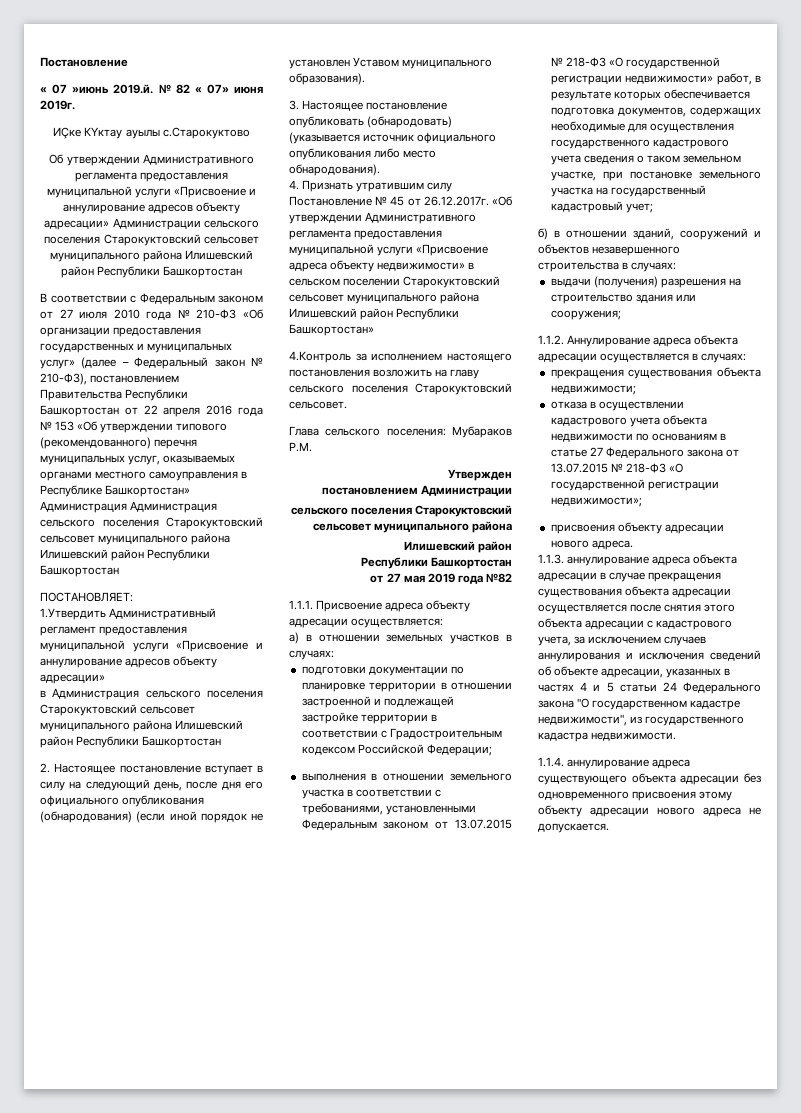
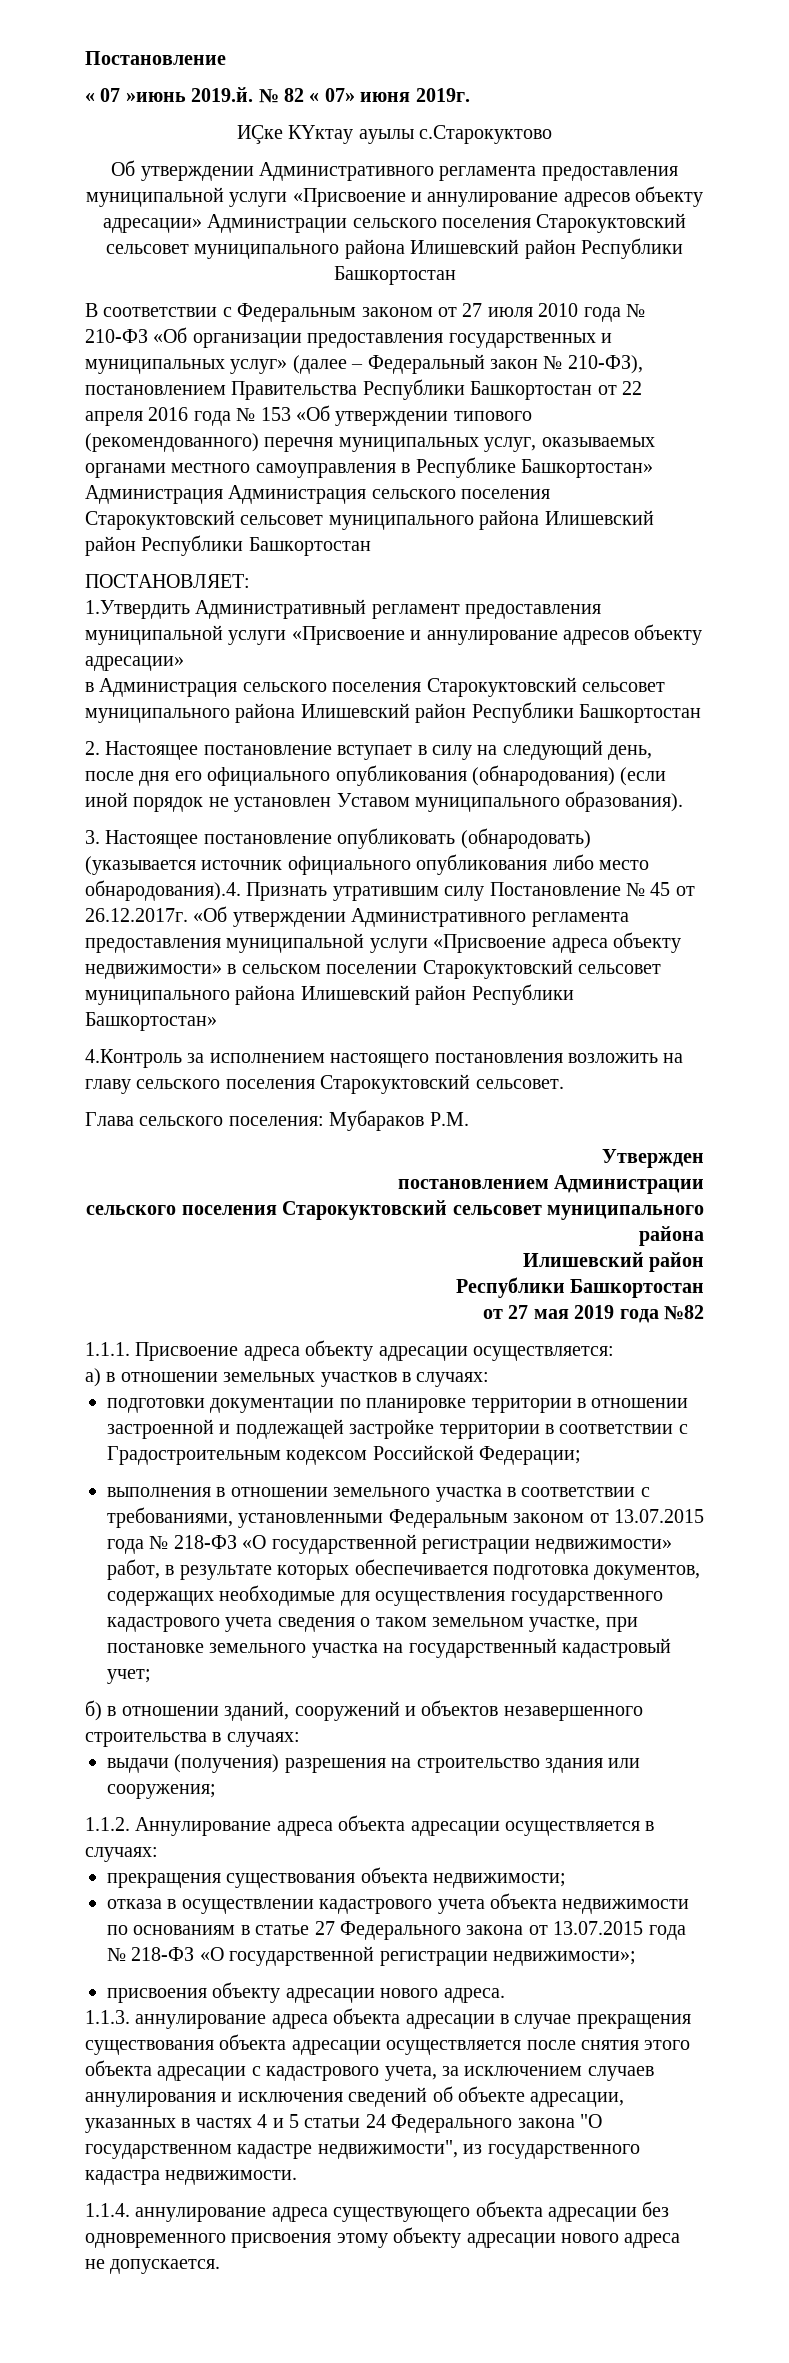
[289,164,380,176] [289,180,299,190] обнародования). // 4. -> [85,880,241,901] обнародования).4.
(512, 824) none -> [107,1539,144,1554] года
(608, 468) none -> [648,1925,686,1940] года

